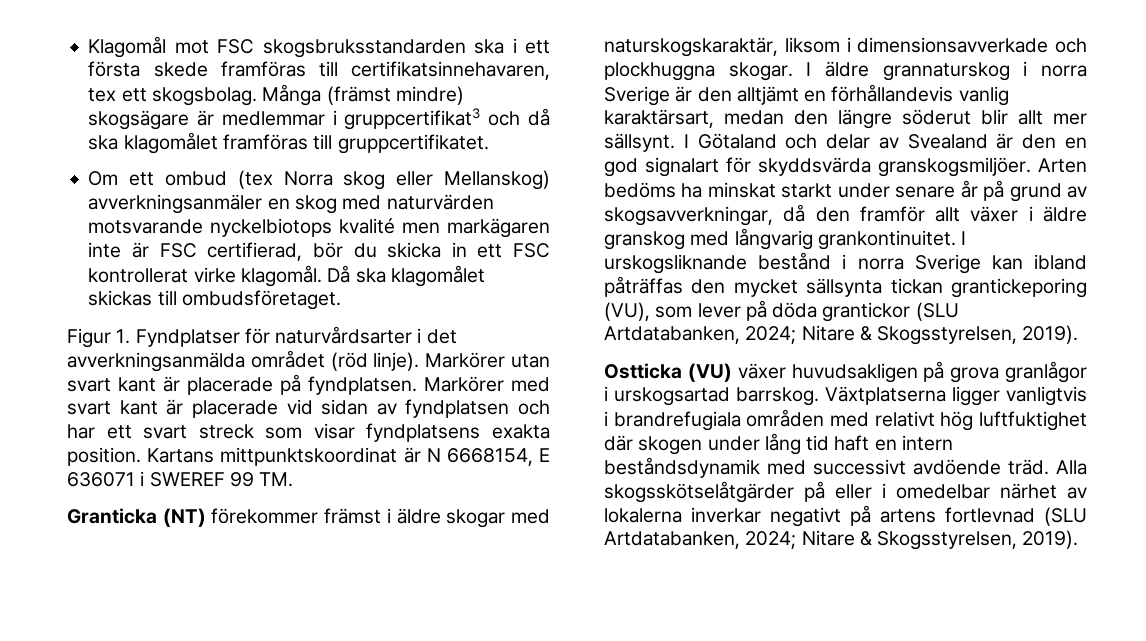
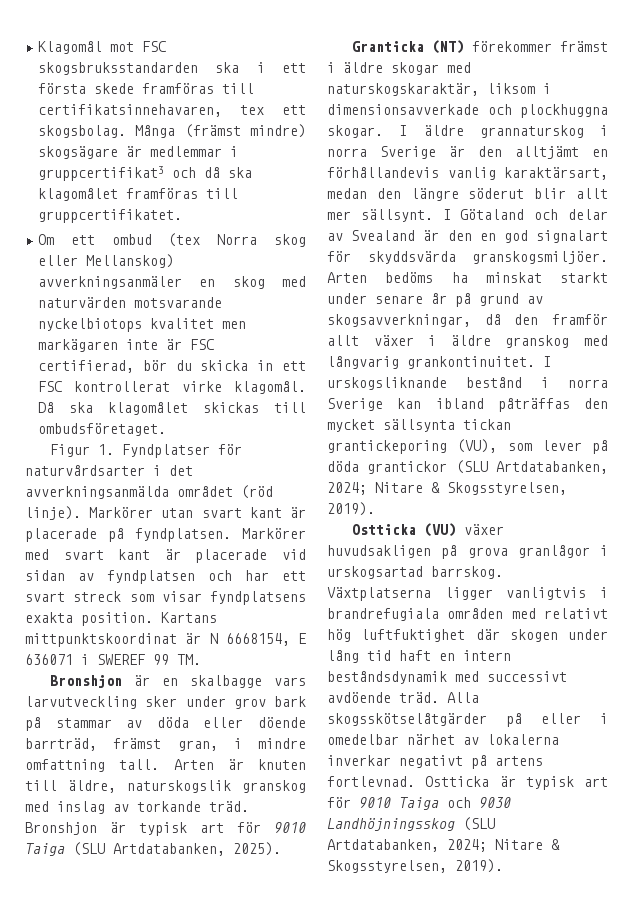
[339,218,396,234] kvalité -> [150,318,215,329] kvalitet
(294, 479) none -> [49,675,306,688] [25,696,306,709] [25,717,306,731] [25,738,306,751] [25,759,306,772] [25,780,306,793] [25,801,249,814] [25,822,306,836] [25,842,281,856] // Bronshjon är en skalbagge vars larvutveckling sker under grov bark på stammar av döda eller döende barrträd, främst gran, i mindre omfattning tall. Arten är knuten till äldre, naturskogslik granskog med inslag av torkande träd. Bronshjon är typisk art för 9010 Taiga (SLU Artdatabanken, 2025).
[945,507,1035,523] fortlevnad -> [327,776,608,790] [327,797,511,810] [327,818,455,831] fortlevnad. Ostticka är typisk art för 9010 Taiga och 9030 Landhöjningsskog

